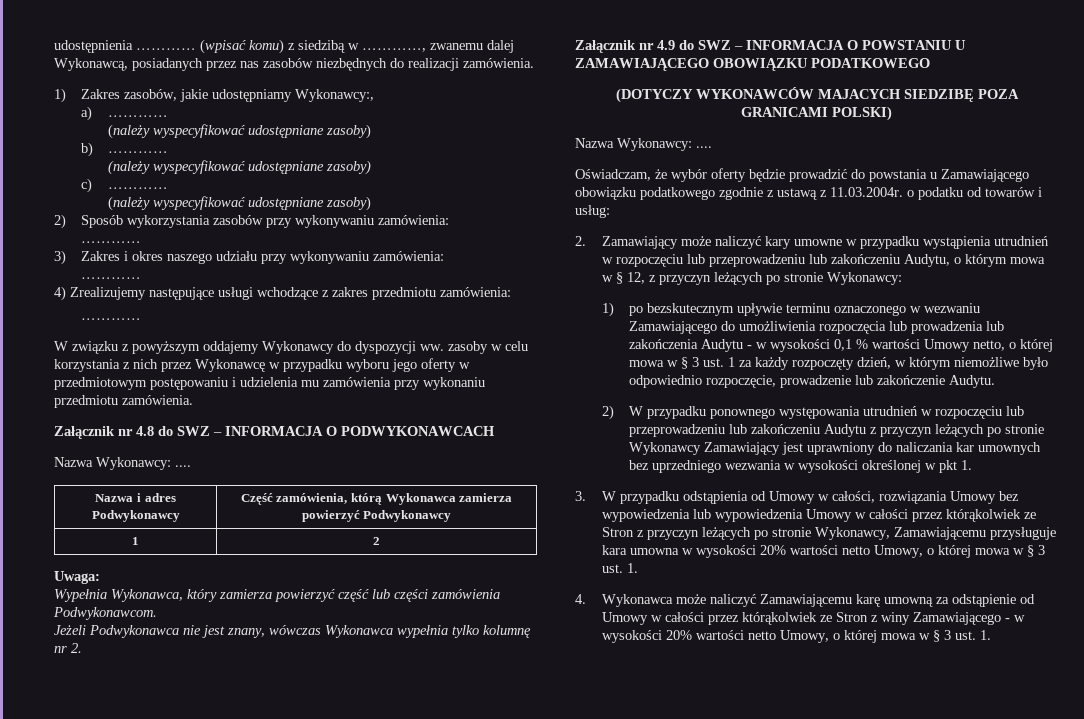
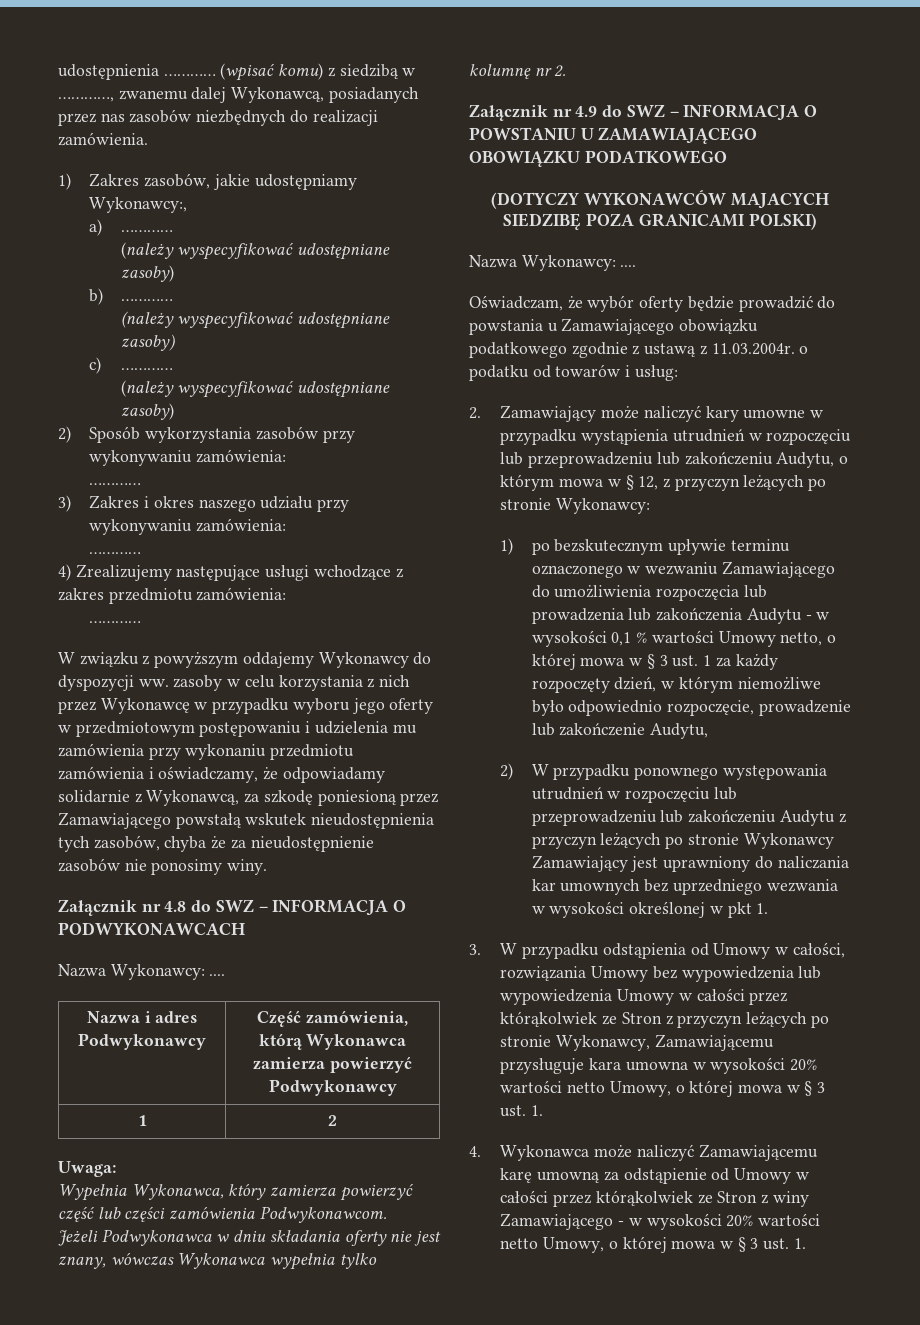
[122,395,193,405] zamówienia. -> [58,766,385,783] [58,790,440,806] [58,812,435,829] [58,835,374,852] [58,858,268,875] zamówienia i oświadczamy, że odpowiadamy solidarnie z Wykonawcą, za szkodę poniesioną przez Zamawiającego powstałą wskutek nieudostępnienia tych zasobów, chyba że za nieudostępnienie zasobów nie ponosimy winy.
(179, 631) none -> [216,1230,387,1246] w dniu składania oferty
[949,375,996,388] Audytu. -> [650,723,709,739] Audytu,

